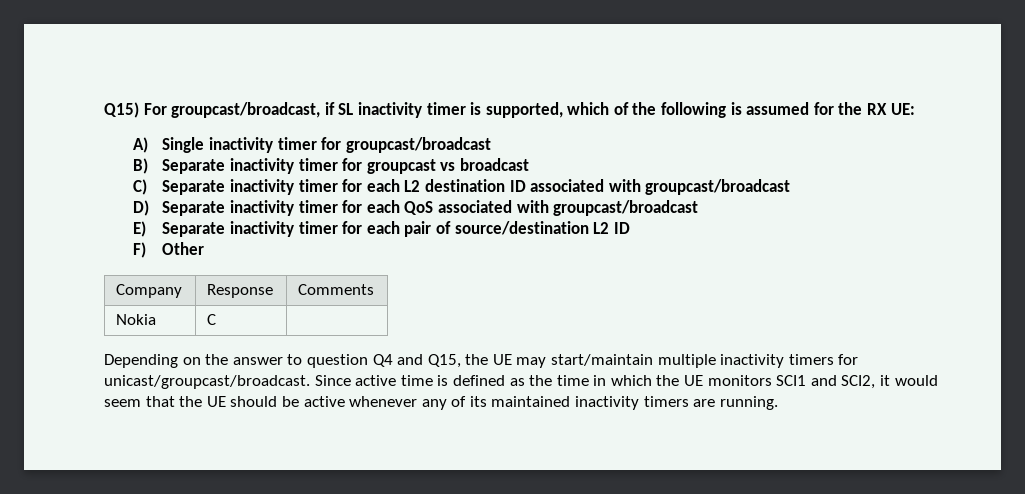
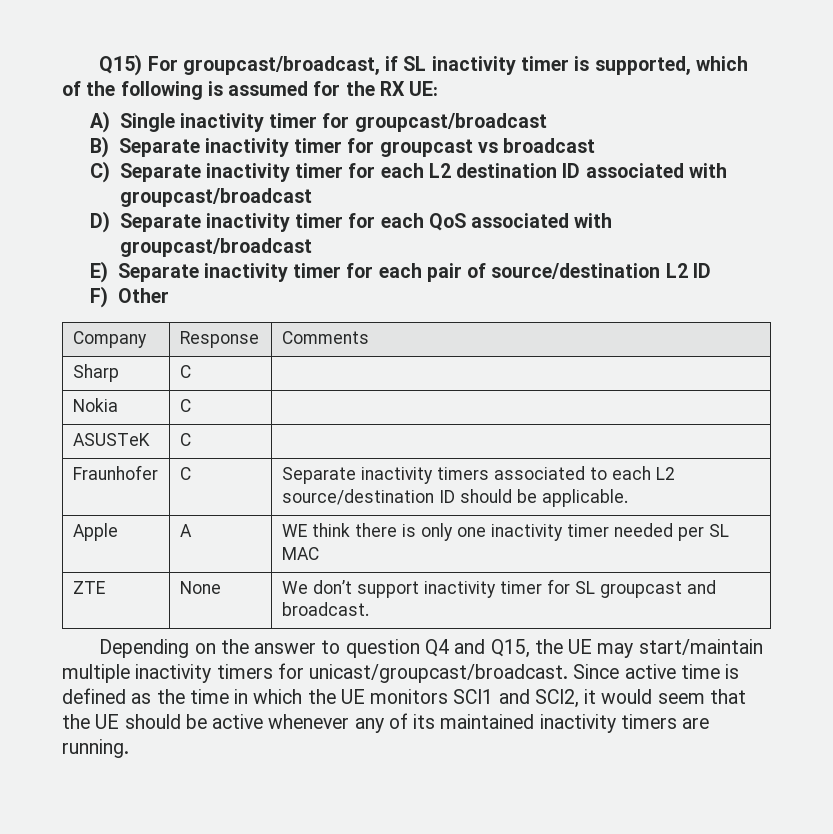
(375, 289) none -> [72,364,119,382] [179,365,191,378] // Sharp | C |
(217, 319) none -> [72,433,150,446] [179,433,191,446] [72,465,158,480] [179,467,191,480] [281,466,675,484] [281,489,628,507] [72,523,118,541] [179,524,192,537] [281,523,729,541] [281,547,319,560] [72,581,105,594] [179,581,221,594] [281,579,716,598] [281,602,369,616] // ASUSTeK | C | // Fraunhofer | C | Separate inactivity timers associated to each L2 source/destination ID should be applicable. // Apple | A | WE think there is only one inactivity timer needed per SL MAC // ZTE | None | We don’t support inactivity timer for SL groupcast and broadcast.

